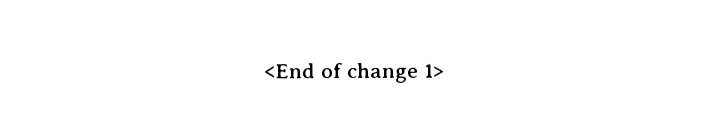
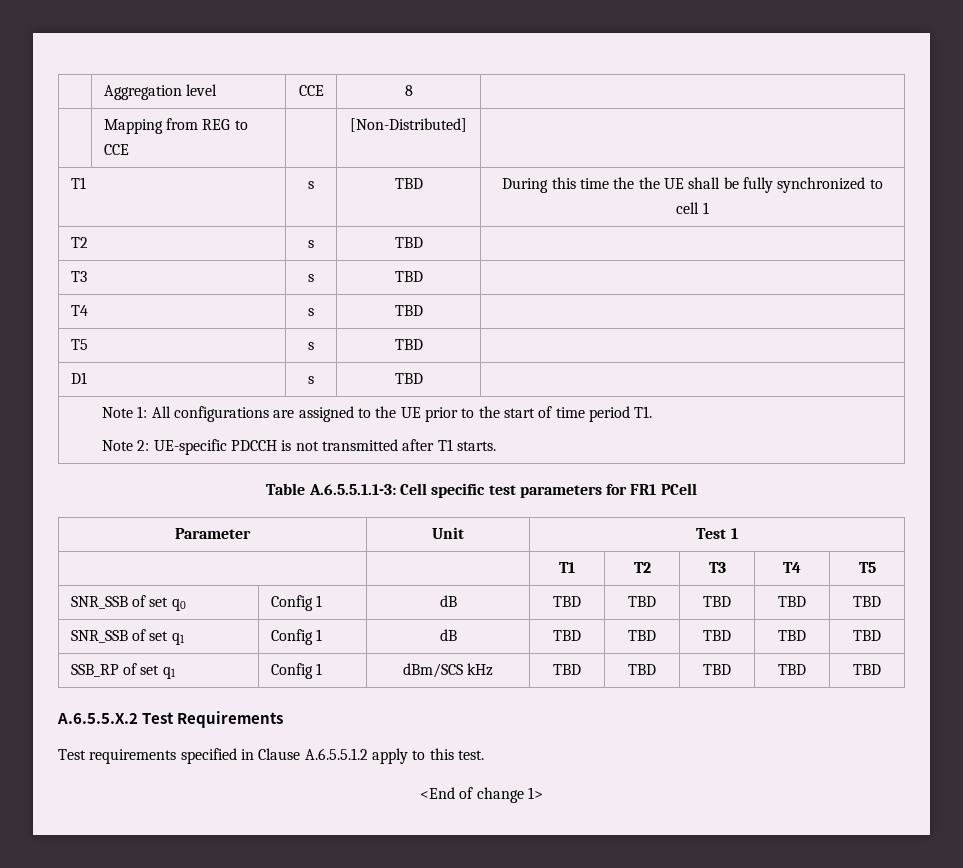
(263, 71) none -> [103,84,217,100] [298,85,324,96] [404,85,413,96] [103,118,248,134] [103,144,129,155] [350,118,467,132] [70,177,86,189] [308,181,314,189] [394,178,423,189] [502,177,883,193] [676,202,709,214] [70,237,88,248] [308,240,314,248] [394,237,423,248] [70,271,87,282] [308,274,314,282] [394,271,423,282] [70,305,88,316] [308,308,314,316] [394,305,423,316] [70,339,88,350] [308,342,314,350] [394,339,423,350] [70,372,87,384] [308,376,314,384] [394,373,423,384] [102,406,653,422] [102,439,497,455] [266,483,697,498] [175,528,251,539] [432,527,464,539] [696,528,738,539] [559,562,575,573] [633,562,651,573] [708,562,726,573] [783,562,801,573] [858,562,876,573] [70,595,186,611] [270,595,322,611] [439,595,457,607] [553,596,581,607] [628,596,656,607] [703,596,731,607] [778,596,806,607] [853,596,881,607] [70,629,185,645] [270,629,322,645] [439,629,457,641] [553,630,581,641] [628,630,656,641] [703,630,731,641] [778,630,806,641] [853,630,881,641] [70,663,176,679] [270,663,322,679] [402,663,494,678] [553,664,581,675] [628,664,656,675] [703,664,731,675] [778,664,806,675] [853,664,881,675] [57,711,284,728] [58,748,484,764] | Aggregation level | CCE | 8 | // | Mapping from REG to CCE | | [Non-Distributed] | // T1 | s | TBD | During this time the the UE shall be fully synchronized to cell 1 // T2 | s | TBD | // T3 | s | TBD | // T4 | s | TBD | // T5 | s | TBD | // D1 | s | TBD | // Note 1: All configurations are assigned to the UE prior to the start of time period T1. // Note 2: UE-specific PDCCH is not transmitted after T1 starts. // Table A.6.5.5.1.1-3: Cell specific test parameters for FR1 PCell // Parameter | Unit | Test 1 // | | T1 | T2 | T3 | T4 | T5 // SNR_SSB of set q0 | Config 1 | dB | TBD | TBD | TBD | TBD | TBD // SNR_SSB of set q1 | Config 1 | dB | TBD | TBD | TBD | TBD | TBD // SSB_RP of set q1 | Config 1 | dBm/SCS kHz | TBD | TBD | TBD | TBD | TBD // A.6.5.5.X.2 Test Requirements // Test requirements specified in Clause A.6.5.5.1.2 apply to this test. //

